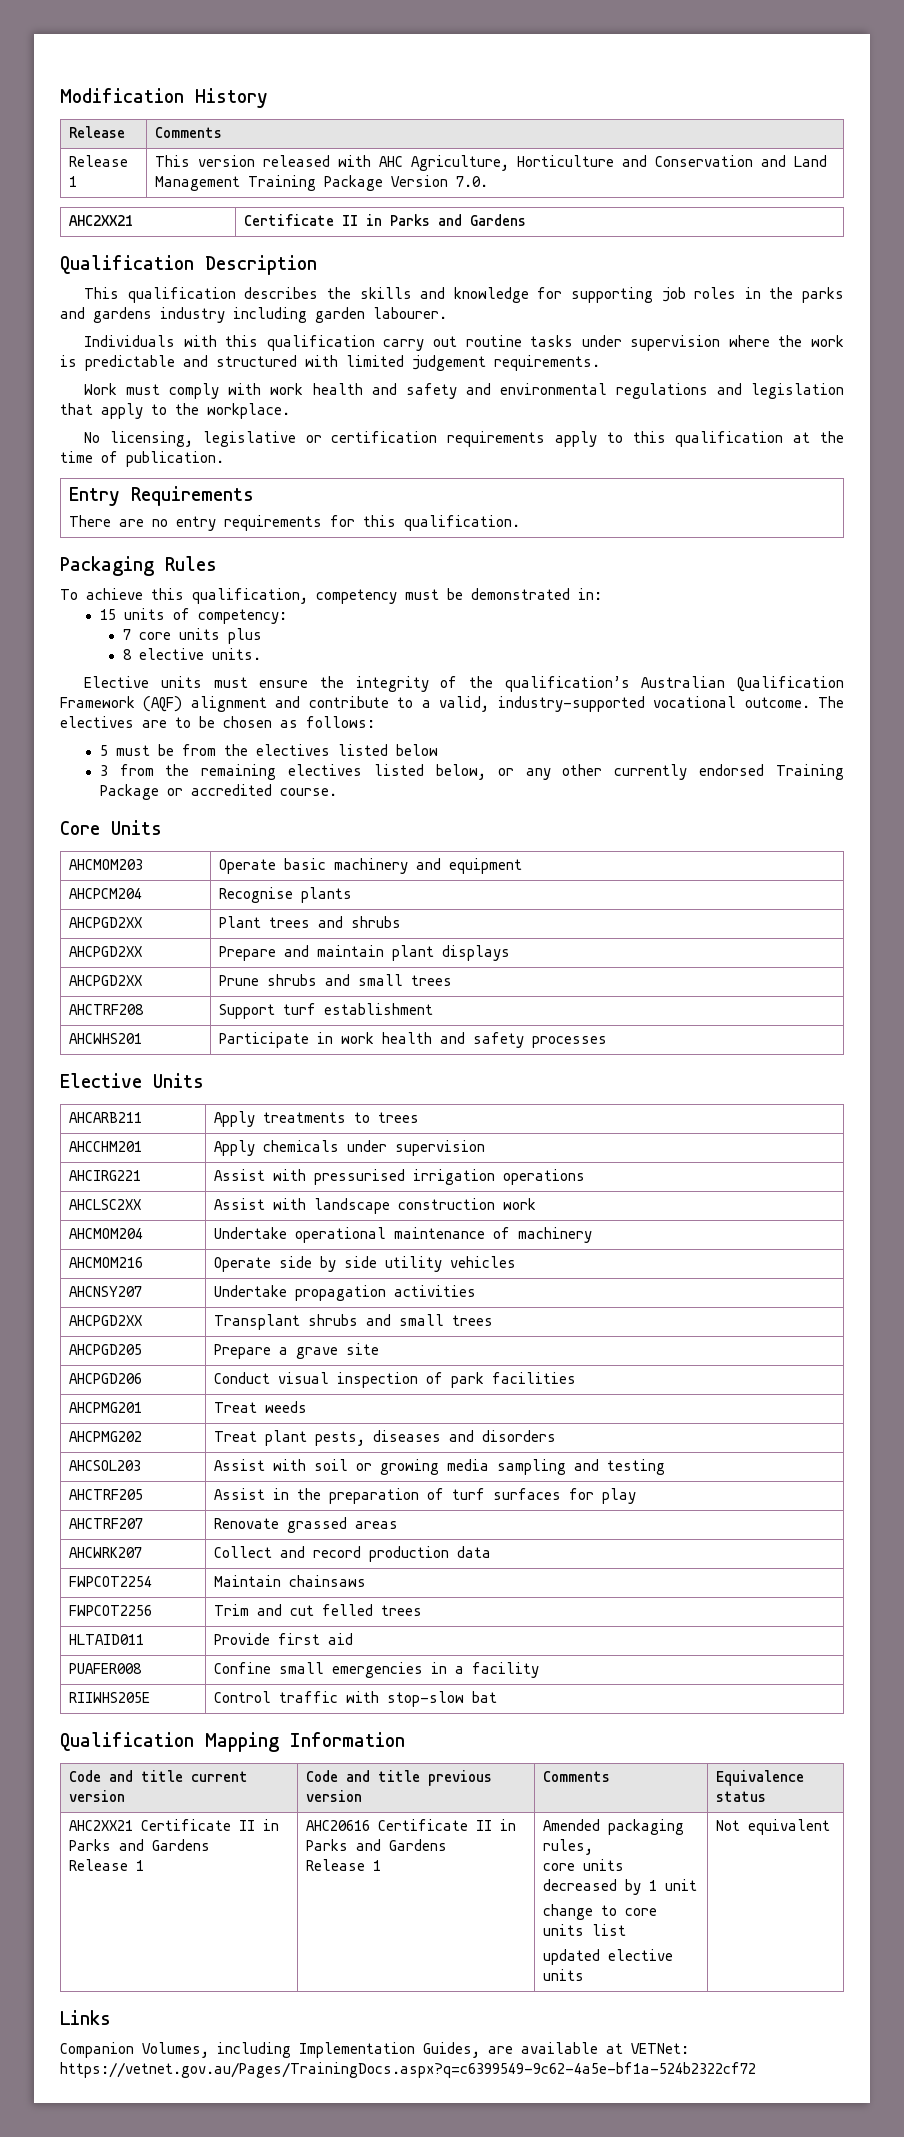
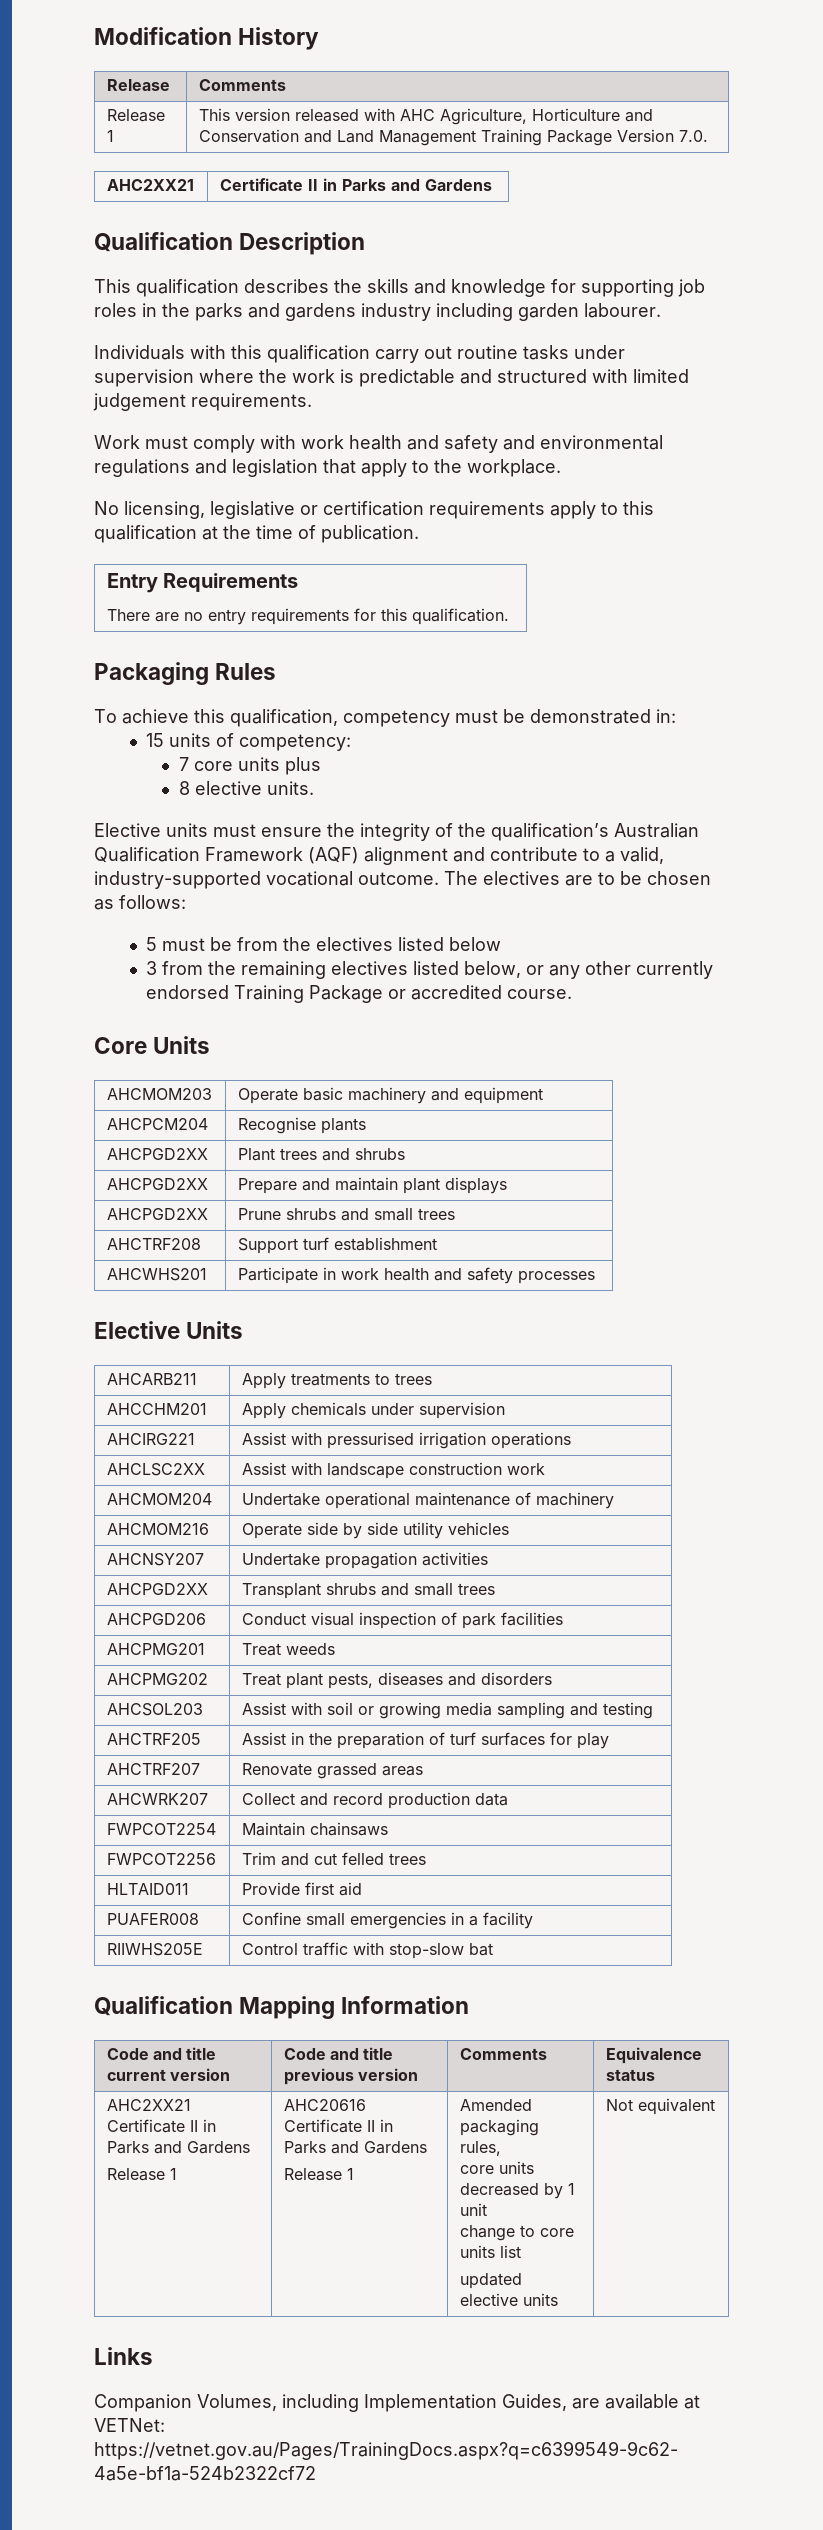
[69,1344,143,1355] [214,1343,380,1359] // AHCPGD205 | Prepare a grave site -> (495, 1589) none

